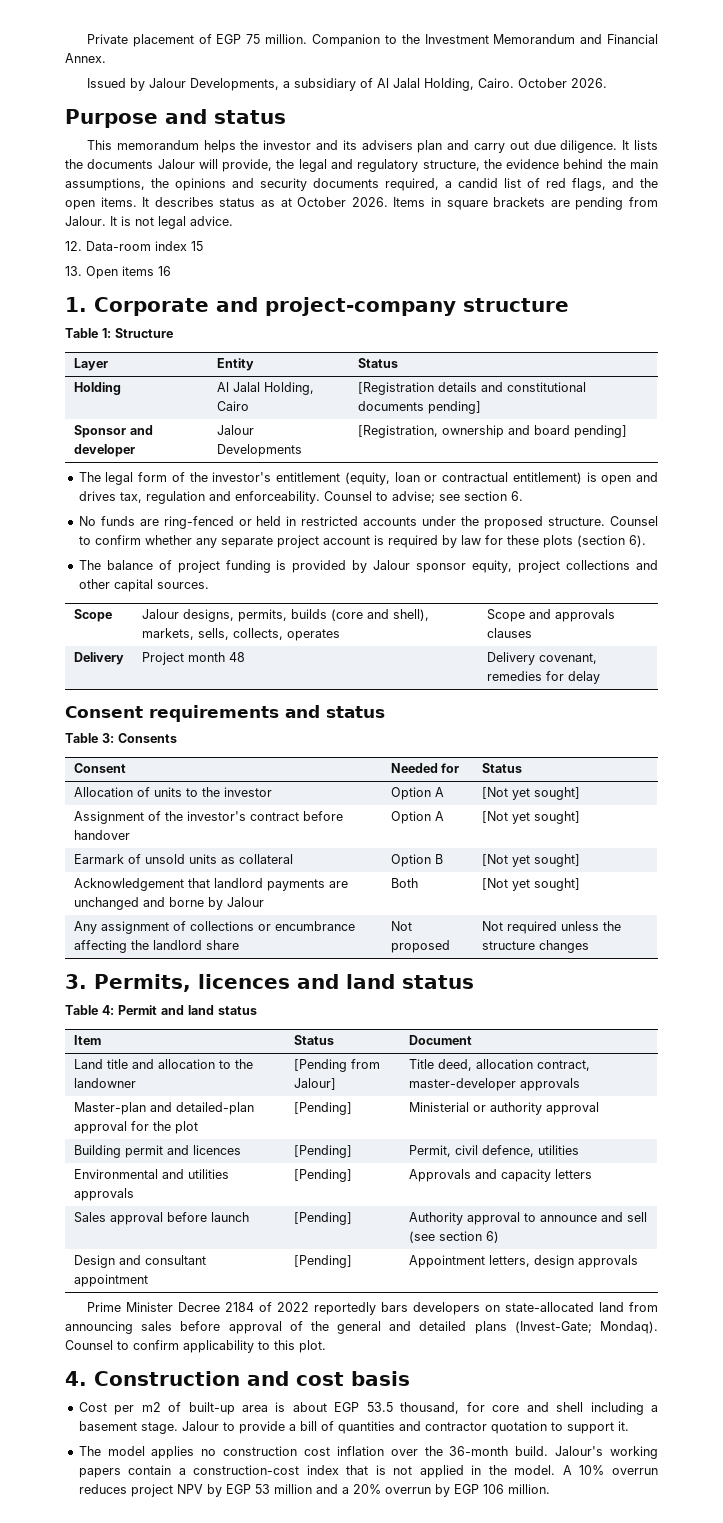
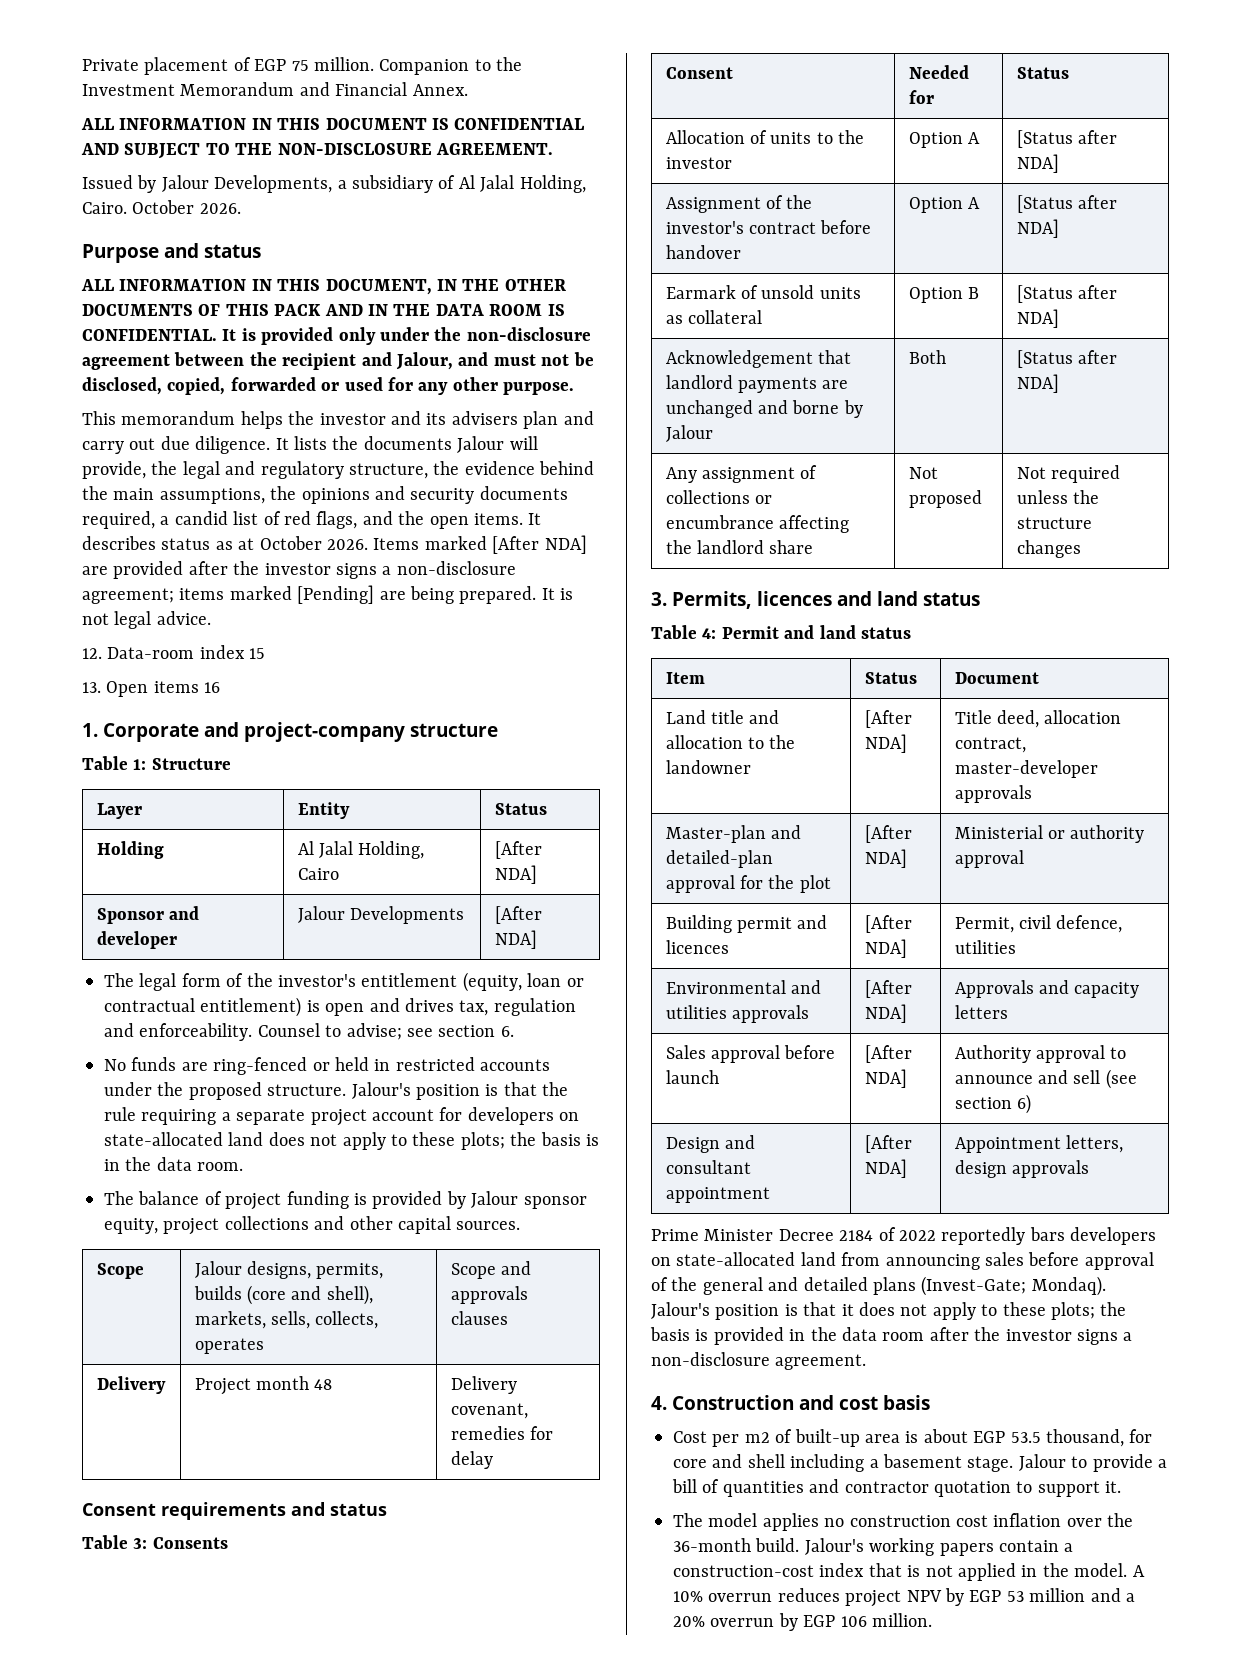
(106, 58) none -> [81,118,585,130] [81,143,553,159] // ALL INFORMATION IN THIS DOCUMENT IS CONFIDENTIAL AND SUBJECT TO THE NON-DISCLOSURE AGREEMENT.
(286, 117) none -> [81,279,566,295] [82,304,565,316] [82,327,591,345] [82,352,594,370] [82,377,575,395] // ALL INFORMATION IN THIS DOCUMENT, IN THE OTHER DOCUMENTS OF THIS PACK AND IN THE DATA ROOM IS CONFIDENTIAL. It is provided only under the non-disclosure agreement between the recipient and Jalour, and must not be disclosed, copied, forwarded or used for any other purpose.
[431,197,659,210] [65,216,106,226] in square brackets are pending from Jalour. -> [424,535,587,554] [82,561,516,579] [82,585,537,604] marked [After NDA] are provided after the investor signs a non-disclosure agreement; items marked [Pending] are being prepared.
[357,382,586,395] [357,401,481,414] [Registration details and constitutional documents pending] -> [494,841,542,859] [494,865,537,884] [After NDA]
[357,425,627,438] [Registration, ownership and board pending] -> [494,906,542,924] [494,930,537,949] [After NDA]
[609,516,658,526] [78,535,646,548] Counsel to confirm whether any separate project account is required by law for these plots (section 6). -> [351,1082,569,1100] [104,1107,580,1126] [104,1132,599,1150] [104,1157,244,1171] Jalour's position is that the rule requiring a separate project account for developers on state-allocated land does not apply to these plots; the basis is in the data room.
[481,787,580,800] [Not yet sought] -> [1016,130,1118,148] [1016,154,1059,173] [Status after NDA]
[481,811,580,824] [Not yet sought] -> [1016,195,1118,213] [1016,219,1059,238] [Status after NDA]
[481,854,580,867] [Not yet sought] -> [1016,285,1118,303] [1016,309,1059,328] [Status after NDA]
[481,878,580,891] [Not yet sought] -> [1016,350,1118,368] [1016,374,1059,393] [Status after NDA]
[293,1059,380,1072] [293,1078,336,1090] [Pending from Jalour] -> [864,710,912,728] [864,734,907,753] [After NDA]
[293,1102,352,1115] [Pending] -> [864,825,912,843] [864,849,907,868] [After NDA]
[293,1145,352,1158] [Pending] -> [864,915,912,933] [864,939,907,958] [After NDA]
[293,1169,352,1182] [Pending] -> [864,980,912,998] [864,1004,907,1023] [After NDA]
[293,1212,352,1225] [Pending] -> [864,1045,912,1063] [864,1069,907,1088] [After NDA]
[293,1255,352,1268] [Pending] -> [864,1135,912,1153] [864,1159,907,1178] [After NDA]
[65,1340,326,1353] Counsel to confirm applicability to this plot. -> [651,1302,1127,1320] [650,1327,1133,1345] [651,1352,867,1370] Jalour's position is that it does not apply to these plots; the basis is provided in the data room after the investor signs a non-disclosure agreement.

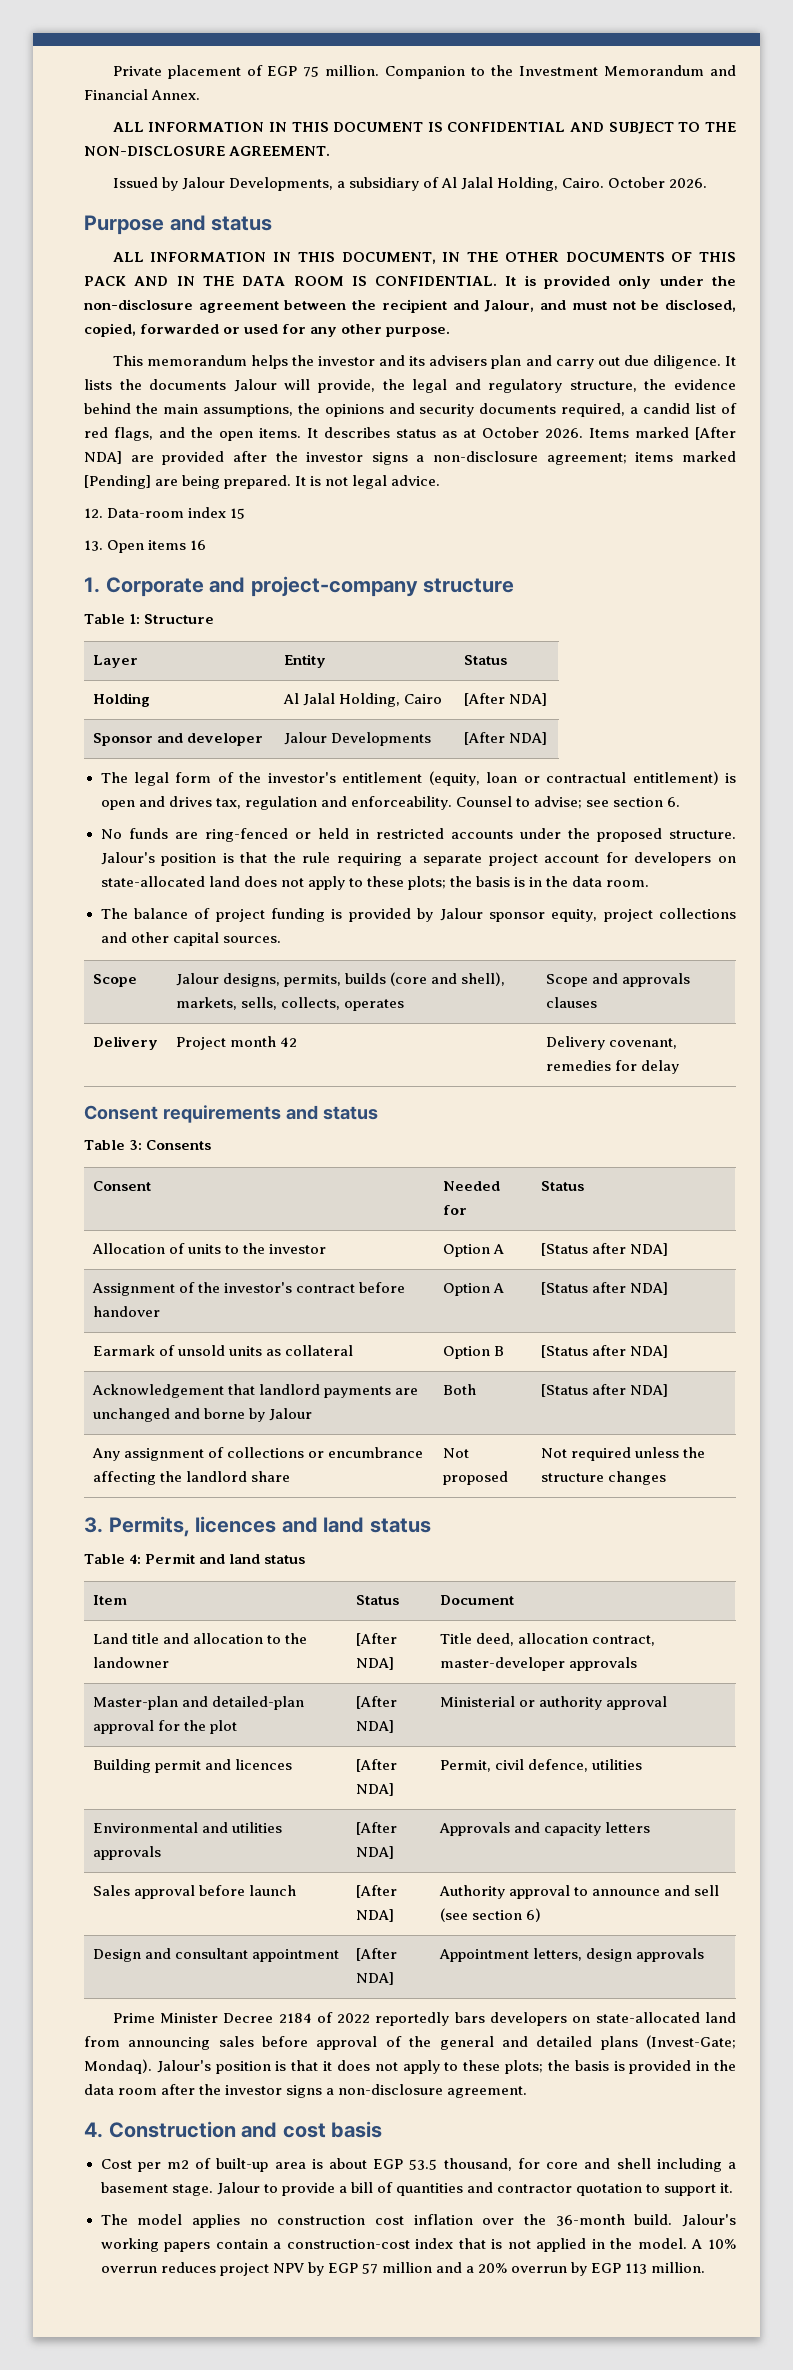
[314,1379,333,1390] 48 -> [279,1037,297,1047] 42
[1006,1591,1024,1602] 53 -> [361,2263,378,2274] 57
[840,1616,867,1627] 106 -> [625,2263,648,2274] 113

